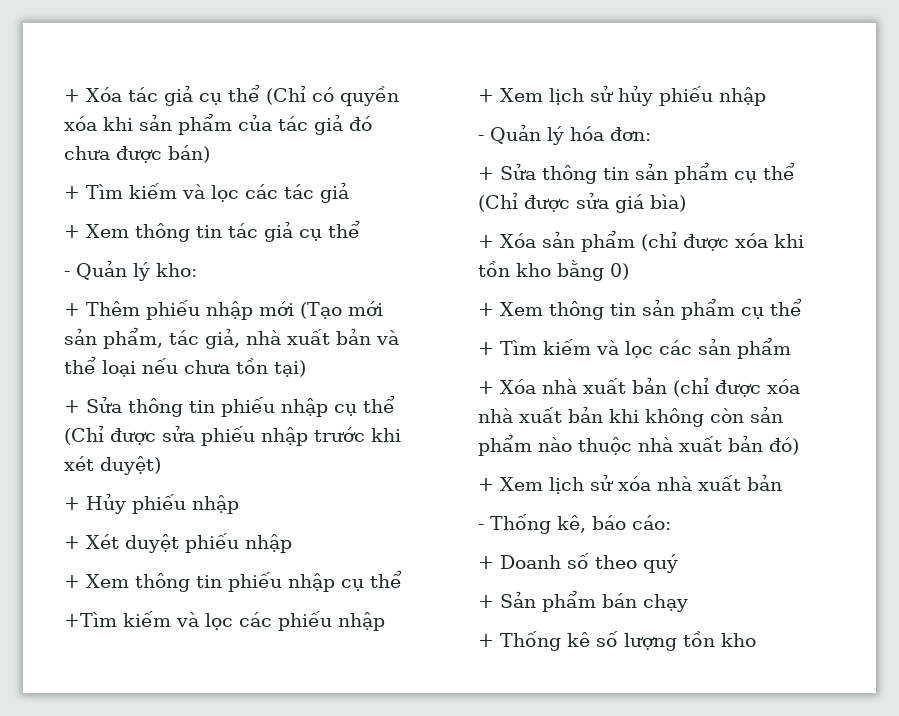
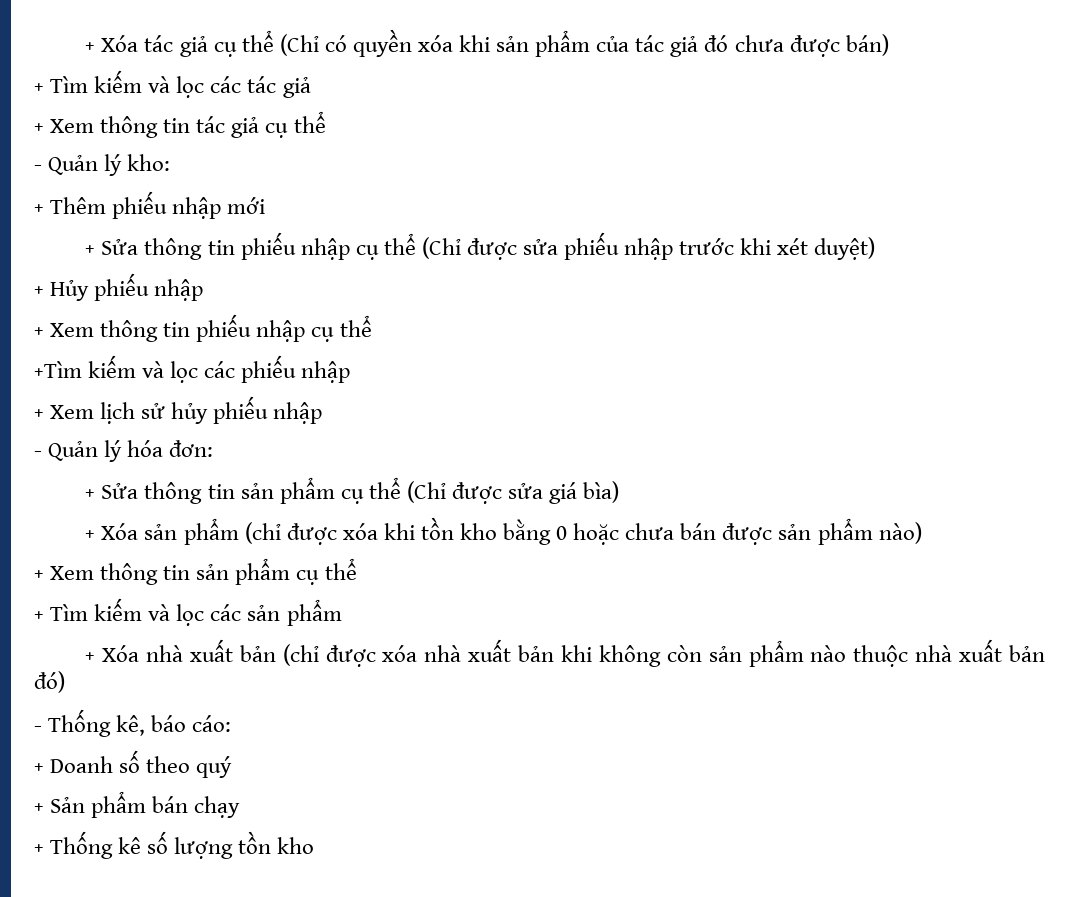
[300,301,383,319] [64,327,399,349] [64,356,306,377] (Tạo mới sản phẩm, tác giả, nhà xuất bản và thể loại nếu chưa tồn tại) -> (266, 205) none
[64,533,292,553] // + Xét duyệt phiếu nhập -> (204, 290) none
[610,263,629,280] 0) -> [556,518,922,545] 0 hoặc chưa bán được sản phẩm nào)
[478,474,782,494] // + Xem lịch sử xóa nhà xuất bản -> (65, 682) none

